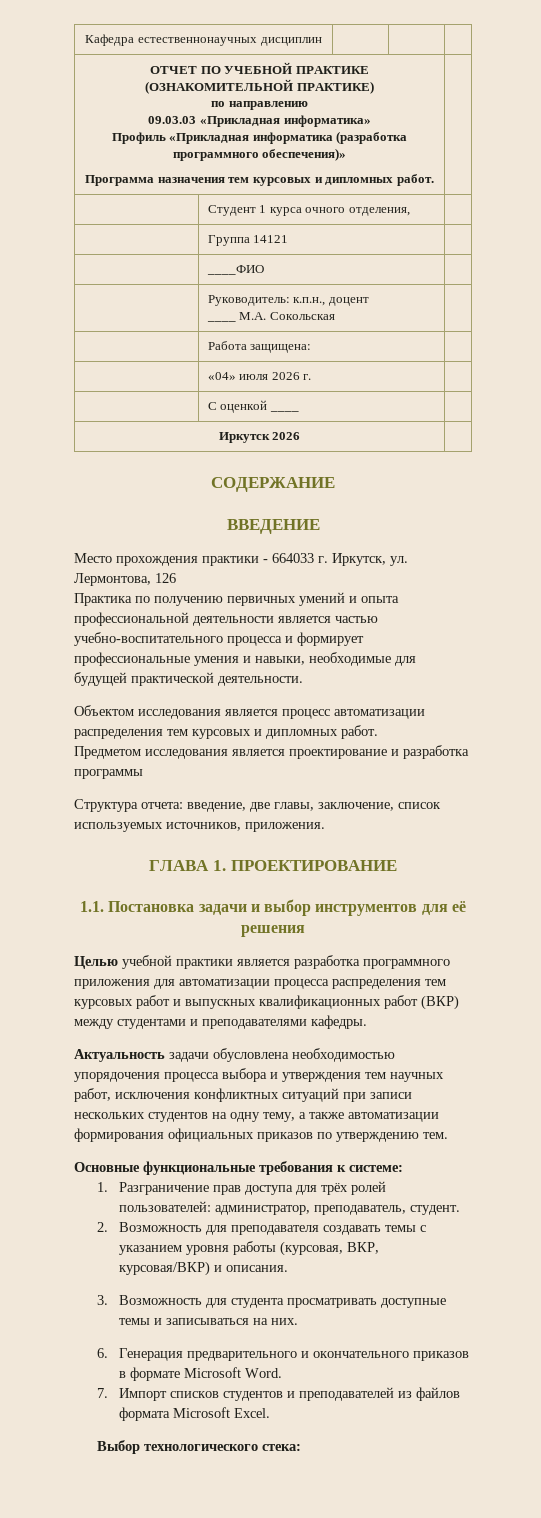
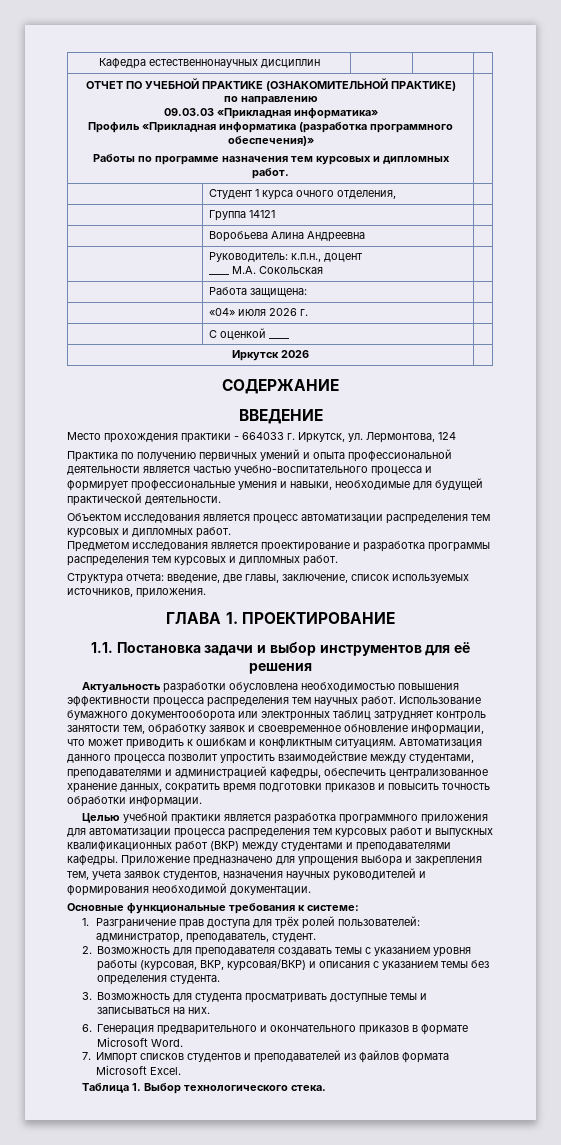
[85,175,155,186] Программа -> [92,154,219,165] Работы по программе
[206,265,264,275] ____ФИО -> [209,231,366,242] Воробьева Алина Андреевна
[155,573,176,583] 126 -> [438,432,456,440] 124
(143, 774) none -> [67,555,338,566] распределения тем курсовых и дипломных работ.
(305, 931) none -> [82,682,460,693] [67,696,481,707] [67,710,486,721] [67,724,484,735] [67,738,482,749] [67,751,474,764] [67,766,488,779] [67,783,490,793] [67,796,202,807] // Актуальность разработки обусловлена необходимостью повышения эффективности процесса распределения тем научных работ. Использование бумажного документооборота или электронных таблиц затрудняет контроль занятости тем, обработку заявок и своевременное обновление информации, что может приводить к ошибкам и конфликтным ситуациям. Автоматизация данного процесса позволит упростить взаимодействие между студентами, преподавателями и администрацией кафедры, обеспечить централизованное хранение данных, сократить время подготовки приказов и повысить точность обработки информации.
[74,1048,395,1062] [74,1068,444,1082] [74,1088,412,1102] [74,1112,439,1122] [74,1128,448,1142] // Актуальность задачи обусловлена необходимостью упорядочения процесса выбора и утверждения тем научных работ, исключения конфликтных ситуаций при записи нескольких студентов на одну тему, а также автоматизации формирования официальных приказов по утверждению тем. -> [121,855,482,866] [67,868,426,881] [67,883,311,896] Приложение предназначено для упрощения выбора и закрепления тем, учета заявок студентов, назначения научных руководителей и формирования необходимой документации.
[226,1265,289,1272] описания. -> [319,960,490,970] [97,975,221,985] описания с указанием темы без определения студента.
(271, 1413) none -> [81,1083,141,1093] Таблица 1.
[261,1444,301,1451] стека: -> [290,1085,326,1091] стека.

